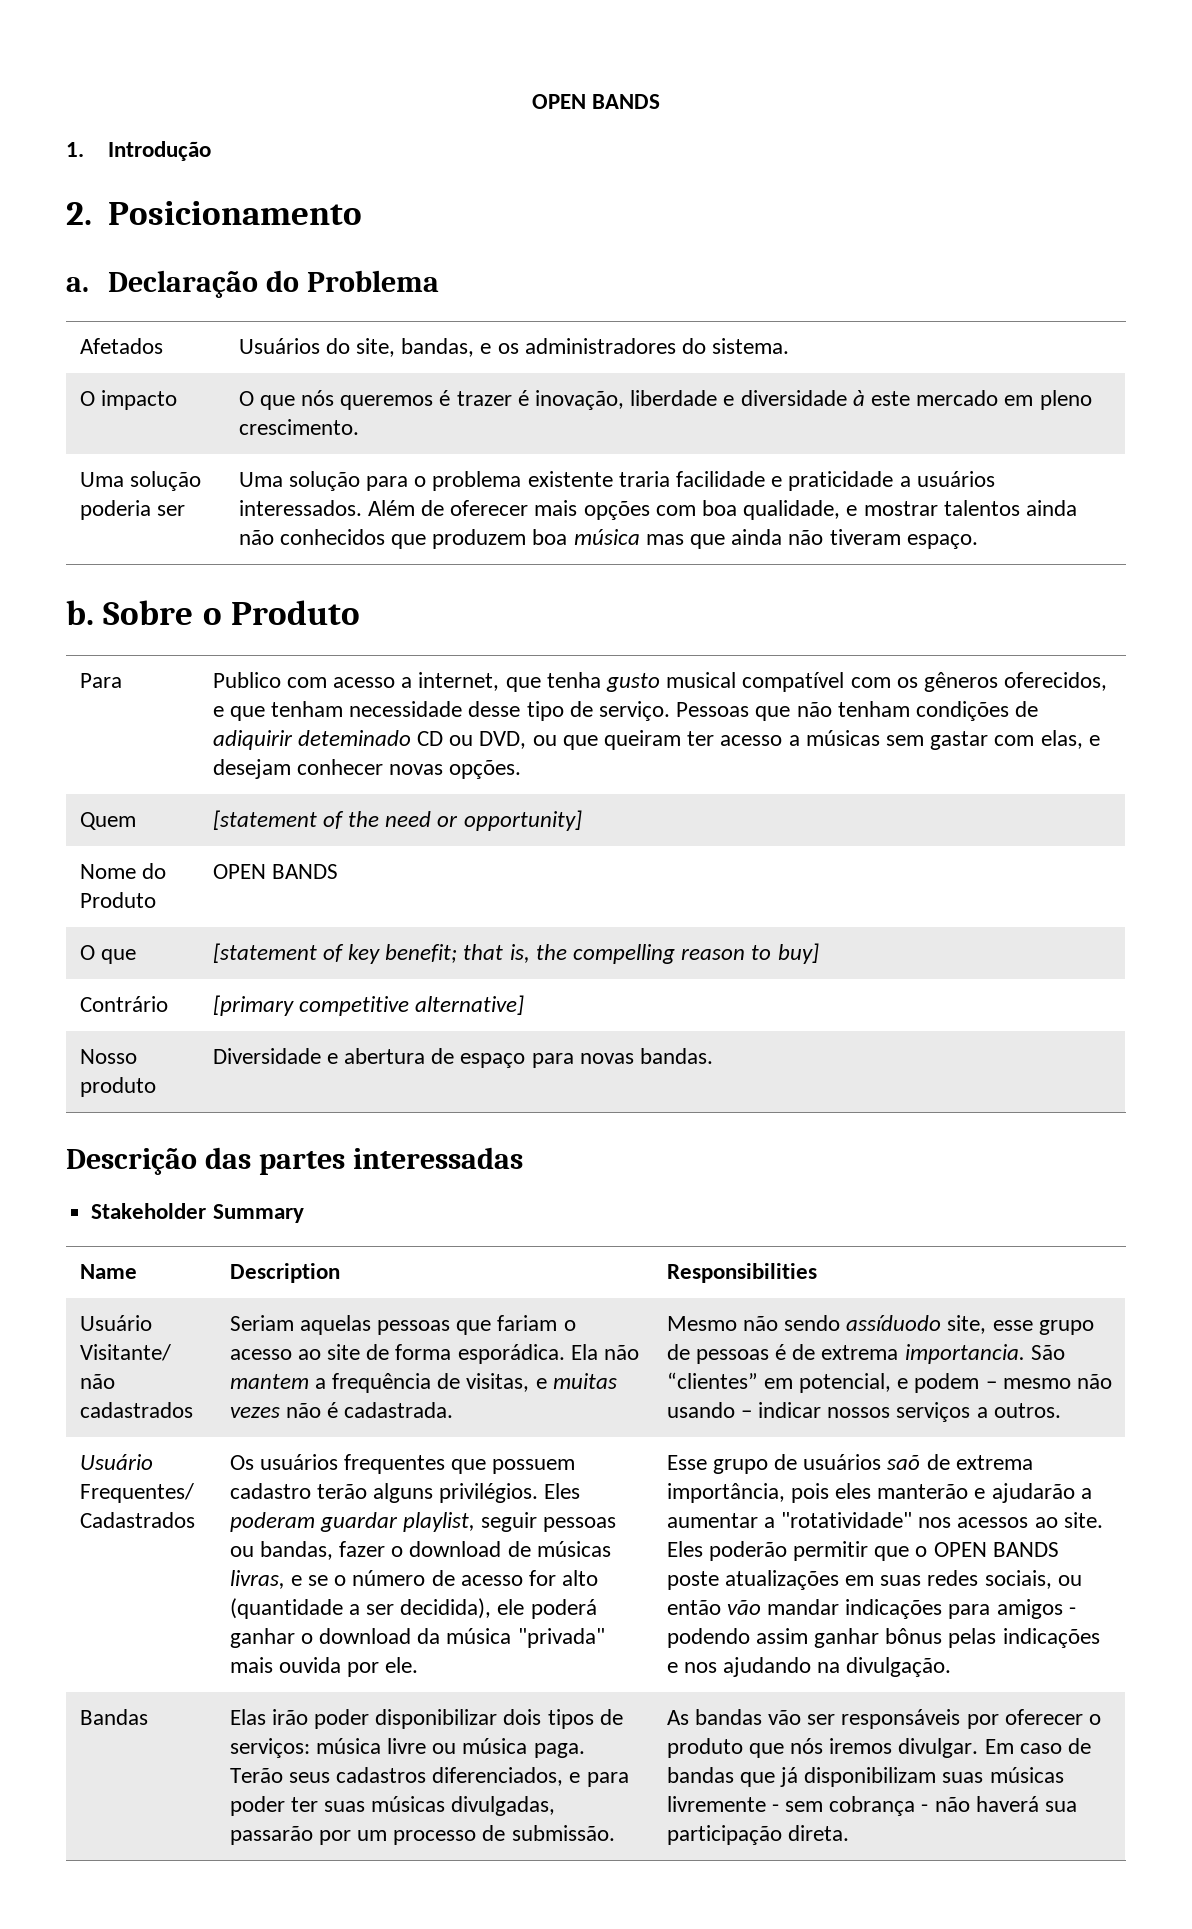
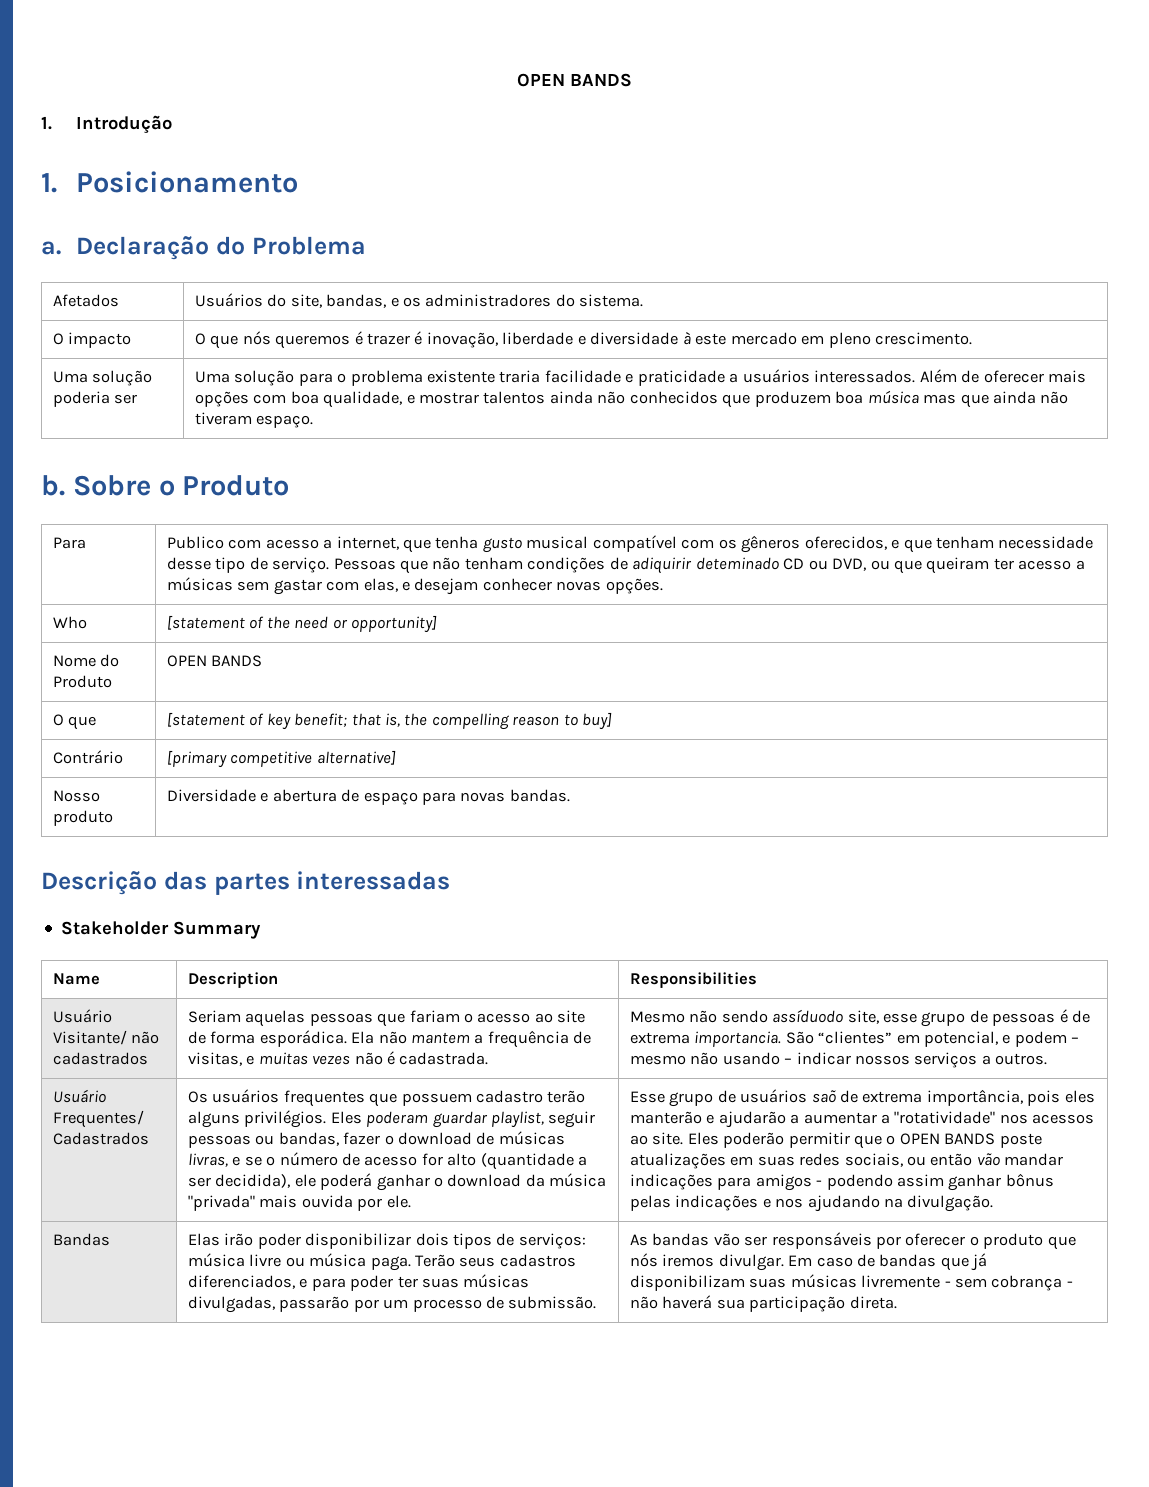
[66,202,92,225] 2. -> [41,173,57,193] 1.
[79,812,136,830] Quem -> [52,616,87,629] Who

